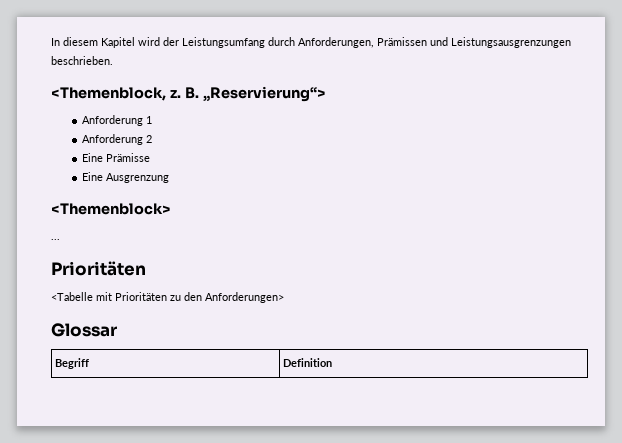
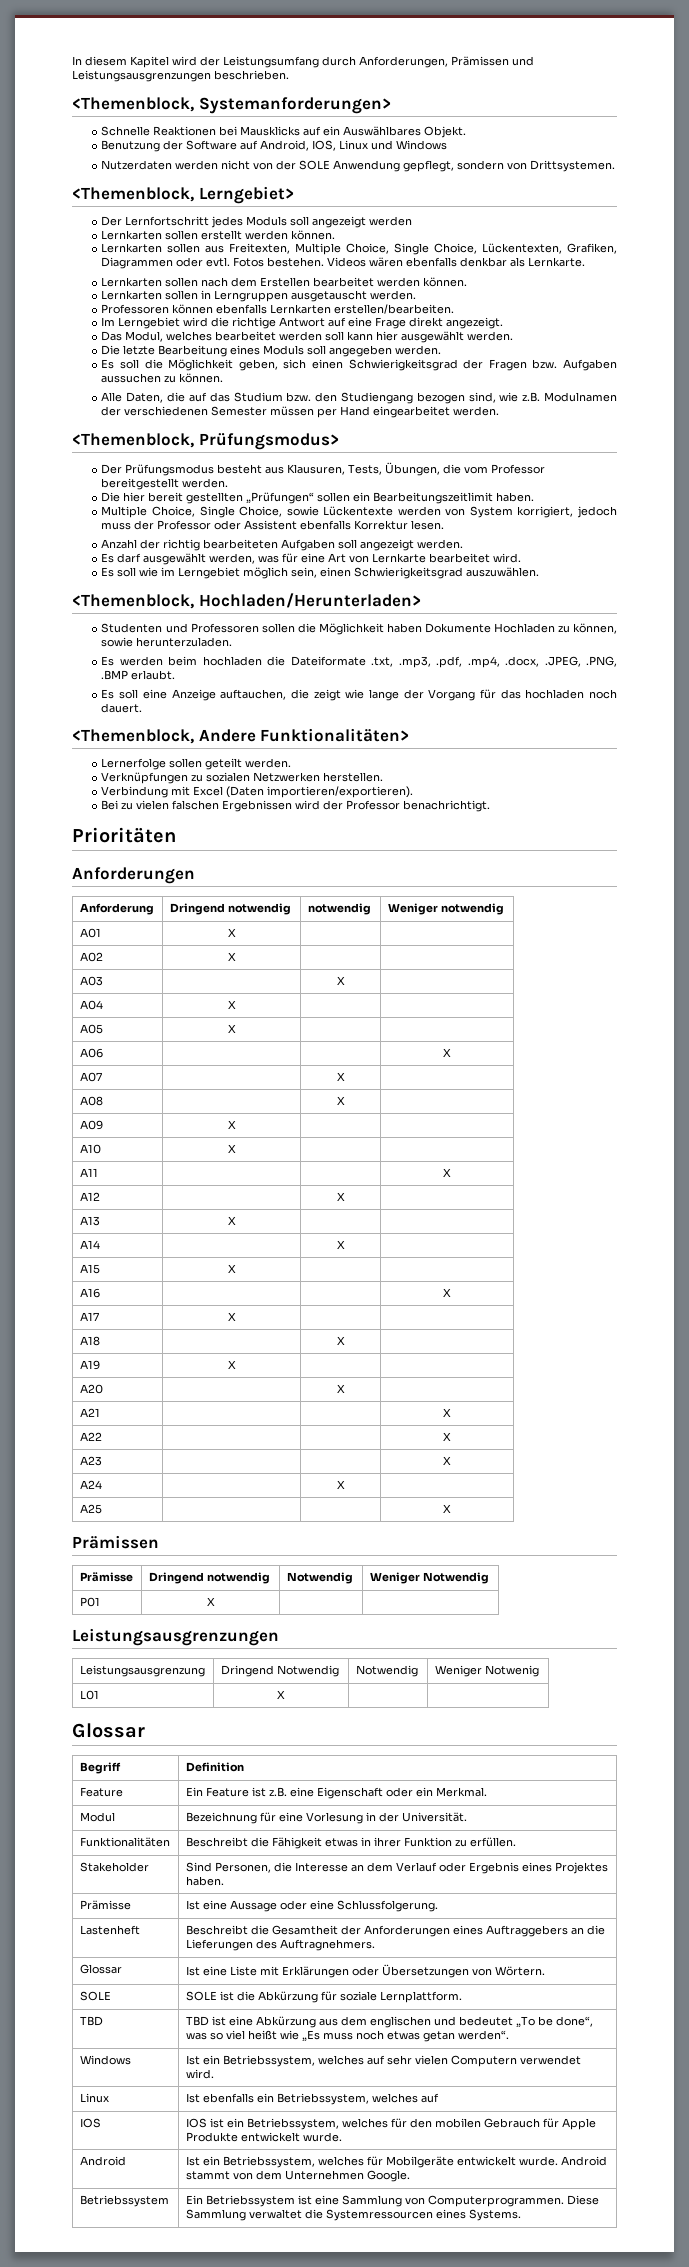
[169,86,326,102] [81,115,152,126] [81,134,152,145] [81,153,150,162] [81,172,169,183] [51,203,171,215] [51,239,60,240] [51,261,146,276] [51,292,284,303] [51,323,117,337] [55,358,90,369] [283,358,333,367] z. B. „Reservierung“> // Anforderung 1 // Anforderung 2 // Eine Prämisse // Eine Ausgrenzung // <Themenblock> // ... // Prioritäten // <Tabelle mit Prioritäten zu den Anforderungen> // Glossar // Begriff | Definition -> [198,97,391,114] [101,126,467,138] [101,140,448,152] [101,160,616,172] [72,186,294,204] [101,216,413,228] [101,230,336,240] [101,243,617,255] [101,257,586,269] [101,277,468,287] [101,290,417,302] [101,304,455,314] [101,317,504,329] [101,331,514,343] [101,345,442,357] [101,359,617,371] [101,373,224,383] [101,392,618,404] [101,406,500,418] [72,433,339,450] [101,462,546,476] [101,478,229,490] [101,492,535,504] [101,506,617,518] [101,520,445,530] [101,539,464,551] [101,553,522,565] [101,567,540,579] [72,593,421,609] [101,623,617,635] [101,637,233,647] [101,656,618,668] [101,670,176,680] [101,689,617,701] [101,703,143,713] [72,728,410,744] [101,758,292,770] [101,772,384,784] [101,786,414,798] [101,800,491,812] [72,827,176,843] [72,867,195,884] [79,903,154,915] [169,903,291,915] [307,903,371,915] [387,903,504,915] [79,928,101,938] [227,928,236,937] [79,952,103,962] [227,952,236,961] [79,976,103,986] [336,976,345,985] [79,1000,103,1010] [227,1000,236,1009] [79,1024,103,1034] [227,1024,236,1033] [79,1048,103,1058] [443,1048,451,1057] [79,1072,102,1082] [336,1072,345,1081] [79,1096,103,1106] [336,1096,345,1105] [79,1120,103,1130] [227,1120,236,1129] [79,1144,101,1154] [227,1144,236,1153] [79,1168,98,1177] [443,1168,451,1177] [79,1192,100,1201] [336,1192,345,1201] [79,1216,100,1226] [227,1216,236,1225] [79,1240,100,1249] [336,1240,345,1249] [79,1264,100,1274] [227,1264,236,1273] [79,1288,100,1298] [443,1288,451,1297] [79,1312,99,1321] [227,1312,236,1321] [79,1336,100,1346] [336,1336,345,1345] [79,1360,100,1370] [227,1360,236,1369] [79,1384,103,1394] [336,1384,345,1393] [79,1408,100,1417] [443,1408,451,1417] [79,1432,102,1441] [443,1432,451,1441] [79,1456,102,1466] [443,1456,451,1465] [79,1480,102,1489] [336,1480,345,1489] [79,1504,102,1514] [443,1504,451,1513] [72,1535,159,1549] [79,1572,133,1582] [148,1572,270,1584] [286,1572,353,1584] [369,1572,489,1584] [79,1597,100,1607] [206,1597,215,1606] [72,1628,279,1646] [79,1665,205,1677] [220,1665,339,1677] [355,1665,418,1677] [434,1665,539,1677] [79,1690,99,1700] [277,1690,285,1699] [72,1723,145,1738] [79,1762,121,1774] [185,1762,244,1772] [79,1787,123,1797] [185,1787,487,1799] [79,1812,115,1822] [185,1812,467,1824] [79,1837,170,1847] [185,1837,516,1849] [79,1862,149,1872] [185,1862,608,1874] [185,1876,224,1886] [79,1900,131,1910] [185,1900,438,1912] [79,1925,140,1935] [185,1925,605,1937] [185,1939,375,1951] [79,1964,122,1974] [185,1964,545,1978] [79,1991,111,2001] [185,1991,462,2003] [79,2016,103,2026] [185,2016,593,2028] [185,2030,509,2042] [79,2055,131,2065] [185,2055,581,2067] [185,2069,214,2079] [79,2093,109,2103] [185,2093,439,2105] [79,2118,101,2128] [185,2118,596,2130] [185,2132,342,2142] [79,2156,126,2166] [185,2156,607,2168] [185,2170,410,2182] [79,2195,169,2207] [185,2195,599,2207] [185,2209,521,2221] Systemanforderungen> // Schnelle Reaktionen bei Mausklicks auf ein Auswählbares Objekt. // Benutzung der Software auf Android, IOS, Linux und Windows // Nutzerdaten werden nicht von der SOLE Anwendung gepflegt, sondern von Drittsystemen. // <Themenblock, Lerngebiet> // Der Lernfortschritt jedes Moduls soll angezeigt werden // Lernkarten sollen erstellt werden können. // Lernkarten sollen aus Freitexten, Multiple Choice, Single Choice, Lückentexten, Grafiken, Diagrammen oder evtl. Fotos bestehen. Videos wären ebenfalls denkbar als Lernkarte. // Lernkarten sollen nach dem Erstellen bearbeitet werden können. // Lernkarten sollen in Lerngruppen ausgetauscht werden. // Professoren können ebenfalls Lernkarten erstellen/bearbeiten. // Im Lerngebiet wird die richtige Antwort auf eine Frage direkt angezeigt. // Das Modul, welches bearbeitet werden soll kann hier ausgewählt werden. // Die letzte Bearbeitung eines Moduls soll angegeben werden. // Es soll die Möglichkeit geben, sich einen Schwierigkeitsgrad der Fragen bzw. Aufgaben aussuchen zu können. // Alle Daten, die auf das Studium bzw. den Studiengang bezogen sind, wie z.B. Modulnamen der verschiedenen Semester müssen per Hand eingearbeitet werden. // <Themenblock, Prüfungsmodus> // Der Prüfungsmodus besteht aus Klausuren, Tests, Übungen, die vom Professor bereitgestellt werden. // Die hier bereit gestellten „Prüfungen“ sollen ein Bearbeitungszeitlimit haben. // Multiple Choice, Single Choice, sowie Lückentexte werden von System korrigiert, jedoch muss der Professor oder Assistent ebenfalls Korrektur lesen. // Anzahl der richtig bearbeiteten Aufgaben soll angezeigt werden. // Es darf ausgewählt werden, was für eine Art von Lernkarte bearbeitet wird. // Es soll wie im Lerngebiet möglich sein, einen Schwierigkeitsgrad auszuwählen. // <Themenblock, Hochladen/Herunterladen> // Studenten und Professoren sollen die Möglichkeit haben Dokumente Hochladen zu können, sowie herunterzuladen. // Es werden beim hochladen die Dateiformate .txt, .mp3, .pdf, .mp4, .docx, .JPEG, .PNG, .BMP erlaubt. // Es soll eine Anzeige auftauchen, die zeigt wie lange der Vorgang für das hochladen noch dauert. // <Themenblock, Andere Funktionalitäten> // Lernerfolge sollen geteilt werden. // Verknüpfungen zu sozialen Netzwerken herstellen. // Verbindung mit Excel (Daten importieren/exportieren). // Bei zu vielen falschen Ergebnissen wird der Professor benachrichtigt. // Prioritäten // Anforderungen // Anforderung | Dringend notwendig | notwendig | Weniger notwendig // A01 | X | | // A02 | X | | // A03 | | X | // A04 | X | | // A05 | X | | // A06 | | | X // A07 | | X | // A08 | | X | // A09 | X | | // A10 | X | | // A11 | | | X // A12 | | X | // A13 | X | | // A14 | | X | // A15 | X | | // A16 | | | X // A17 | X | | // A18 | | X | // A19 | X | | // A20 | | X | // A21 | | | X // A22 | | | X // A23 | | | X // A24 | | X | // A25 | | | X // Prämissen // Prämisse | Dringend notwendig | Notwendig | Weniger Notwendig // P01 | X | | // Leistungsausgrenzungen // Leistungsausgrenzung | Dringend Notwendig | Notwendig | Weniger Notwenig // L01 | X | | // Glossar // Begriff | Definition // Feature | Ein Feature ist z.B. eine Eigenschaft oder ein Merkmal. // Modul | Bezeichnung für eine Vorlesung in der Universität. // Funktionalitäten | Beschreibt die Fähigkeit etwas in ihrer Funktion zu erfüllen. // Stakeholder | Sind Personen, die Interesse an dem Verlauf oder Ergebnis eines Projektes haben. // Prämisse | Ist eine Aussage oder eine Schlussfolgerung. // Lastenheft | Beschreibt die Gesamtheit der Anforderungen eines Auftraggebers an die Lieferungen des Auftragnehmers. // Glossar | Ist eine Liste mit Erklärungen oder Übersetzungen von Wörtern. // SOLE | SOLE ist die Abkürzung für soziale Lernplattform. // TBD | TBD ist eine Abkürzung aus dem englischen und bedeutet „To be done“, was so viel heißt wie „Es muss noch etwas getan werden“. // Windows | Ist ein Betriebssystem, welches auf sehr vielen Computern verwendet wird. // Linux | Ist ebenfalls ein Betriebssystem, welches auf // IOS | IOS ist ein Betriebssystem, welches für den mobilen Gebrauch für Apple Produkte entwickelt wurde. // Android | Ist ein Betriebssystem, welches für Mobilgeräte entwickelt wurde. Android stammt von dem Unternehmen Google. // Betriebssystem | Ein Betriebssystem ist eine Sammlung von Computerprogrammen. Diese Sammlung verwaltet die Systemressourcen eines Systems.

